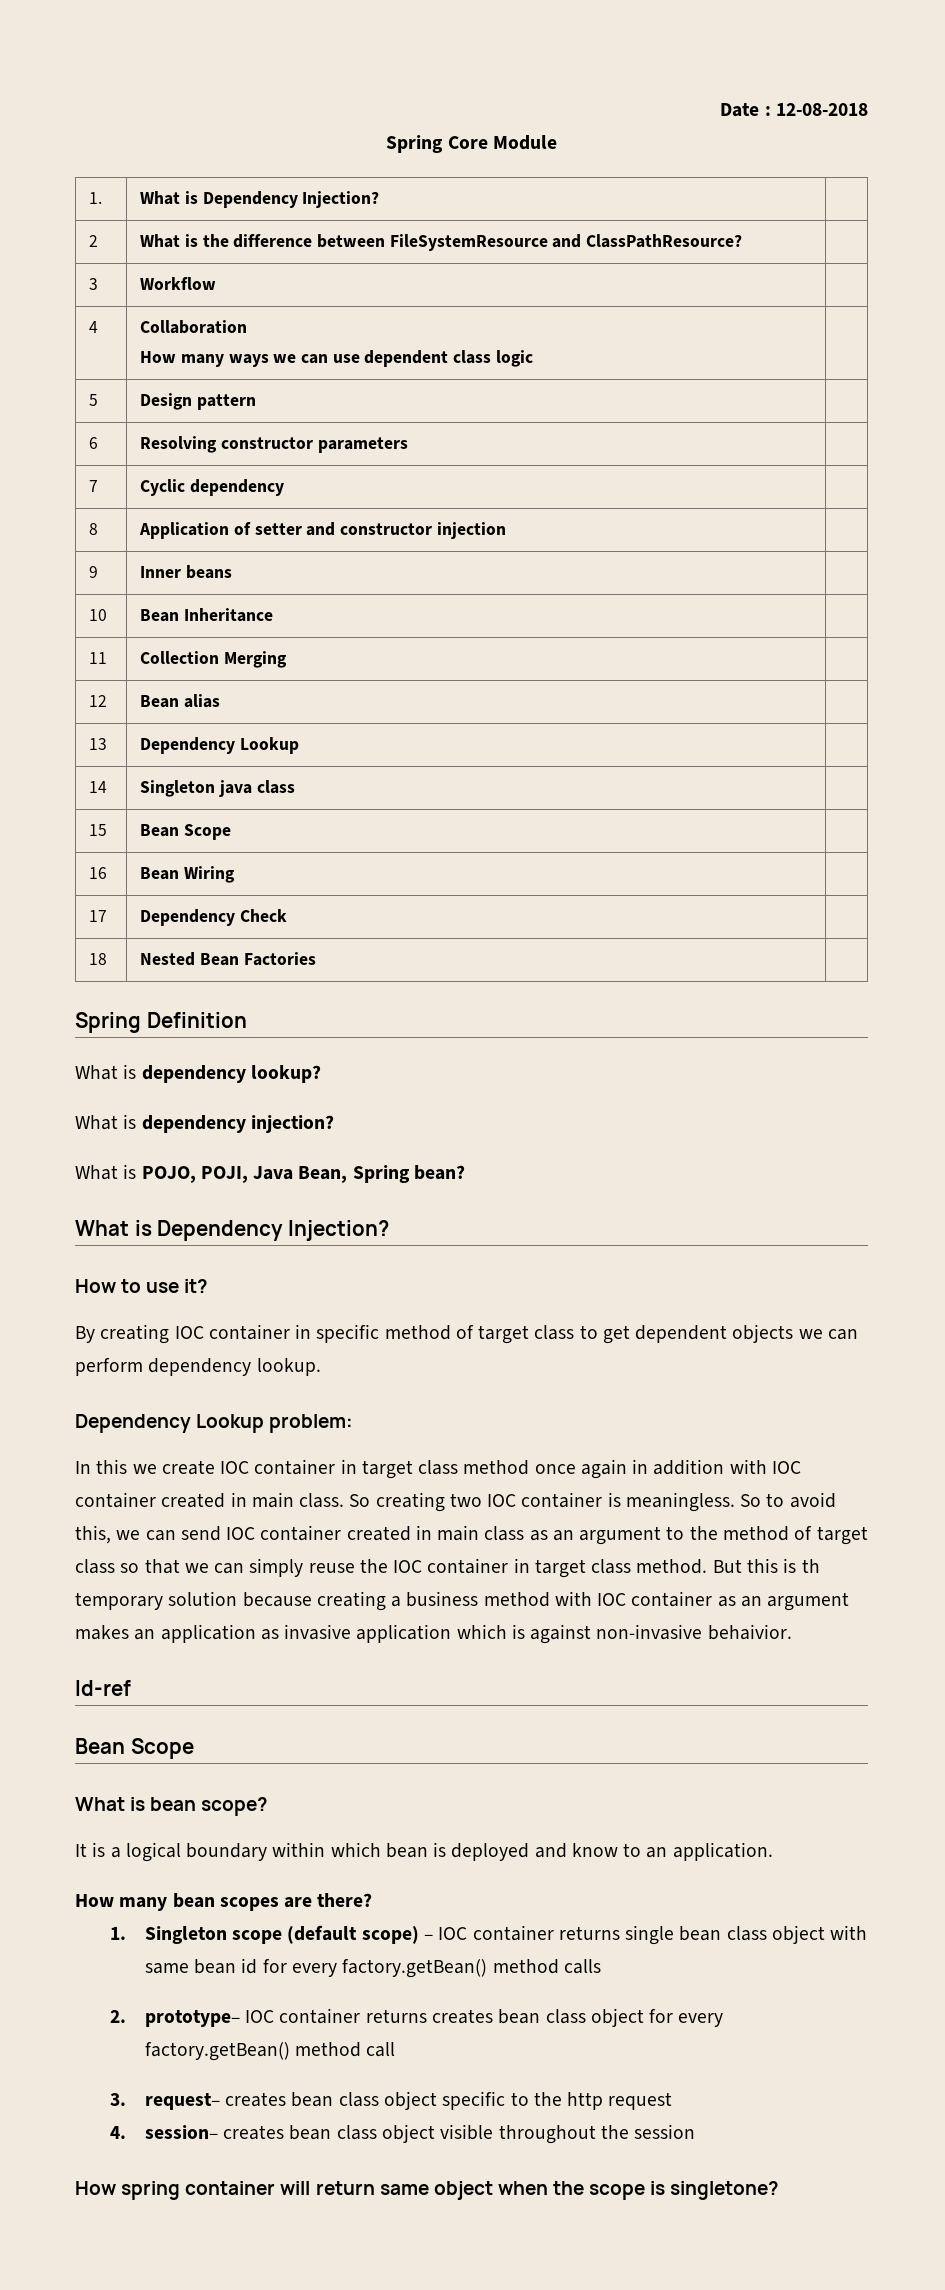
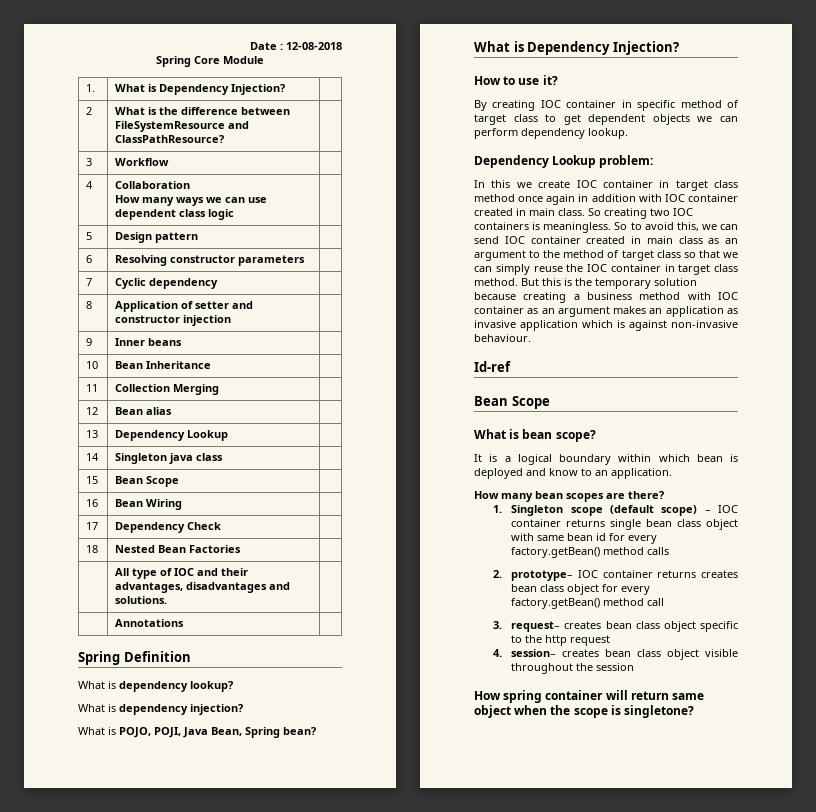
(316, 959) none -> [115,568,249,579] [115,582,291,593] [115,596,168,604] [115,619,185,627] // | All type of IOC and their advantages, disadvantages and solutions. | // | Annotations |
[521,1492,603,1508] container -> [474,222,529,230] containers
[801,1559,820,1573] th -> [575,278,592,286] the
[707,1624,792,1640] behaivior. -> [474,334,531,342] behaviour.

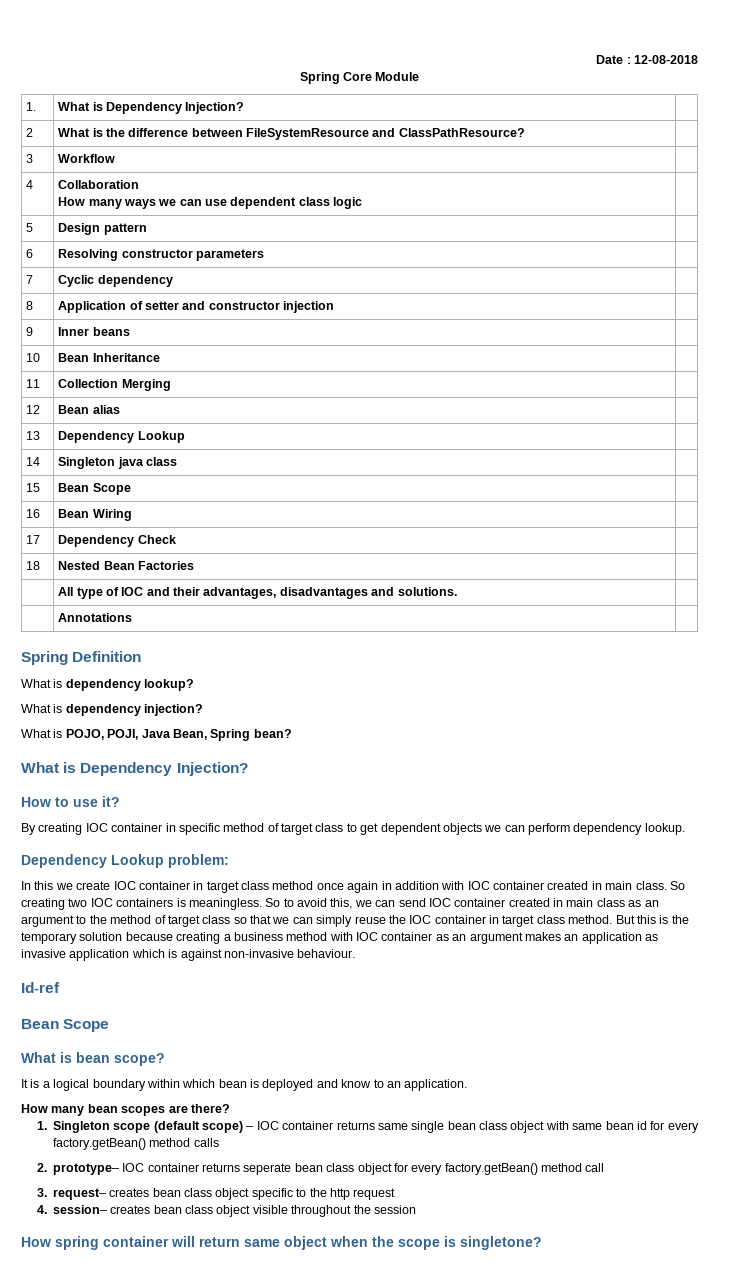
(606, 523) none -> [377,1123,408,1130] same
[701,570,738,578] creates -> [243,1163,292,1175] seperate

